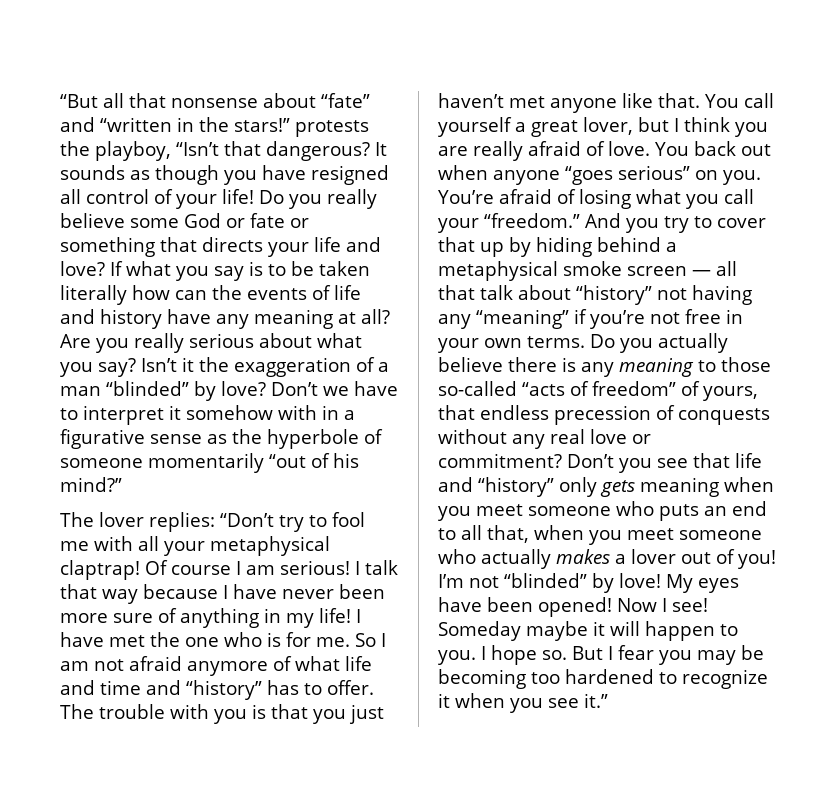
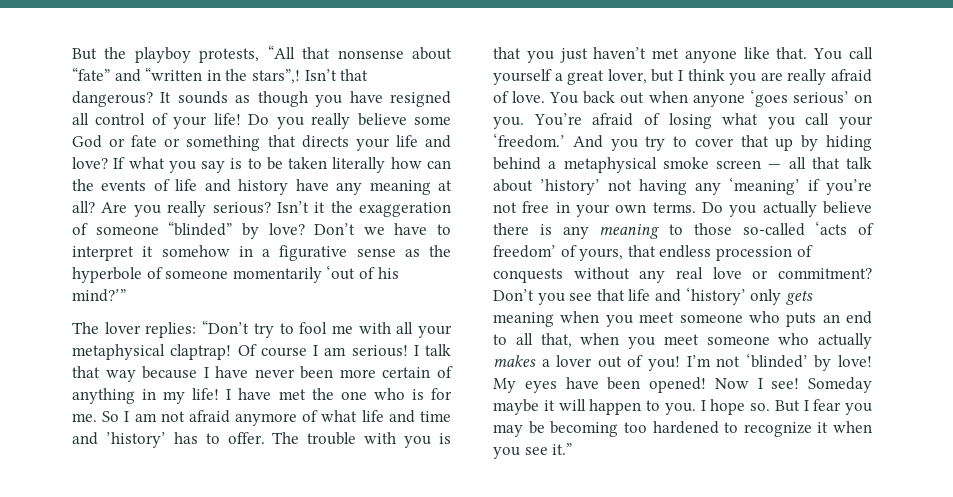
[60,93,124,108] “But all -> [72,45,295,63] But the playboy protests, “All
[234,118,369,137] [60,141,219,161] stars!” protests the playboy, “Isn’t -> [251,69,337,84] stars”,! Isn’t
[189,333,362,348] [60,358,136,377] serious about what you say? -> [212,202,271,214] serious?
[378,362,389,372] [60,386,101,396] a man -> [95,226,159,235] someone
[278,405,317,420] with -> (230, 251) none
[269,454,306,468] “out -> [326,265,356,280] ‘out
[60,477,122,492] mind?” -> [72,289,126,302] mind?’”
[113,613,153,623] sure -> [382,367,431,378] certain
[186,680,262,700] “history” -> [105,432,166,448] ’history’
[565,165,690,185] “goes serious” -> [749,89,849,107] ‘goes serious’
[484,213,580,228] “freedom.” -> [493,133,565,148] ‘freedom.’
[576,285,652,305] “history” -> [540,179,600,195] ’history’
[476,309,569,329] “meaning” -> [729,177,800,195] ‘meaning’
[522,381,676,396] “acts of freedom” -> [815,221,874,235] [493,245,556,258] ‘acts of freedom’
[554,405,651,425] precession -> [715,246,792,261] procession
[478,477,554,497] “history” -> [685,287,746,305] ‘history’
[504,573,587,588] “blinded” -> [745,353,808,368] ‘blinded’

